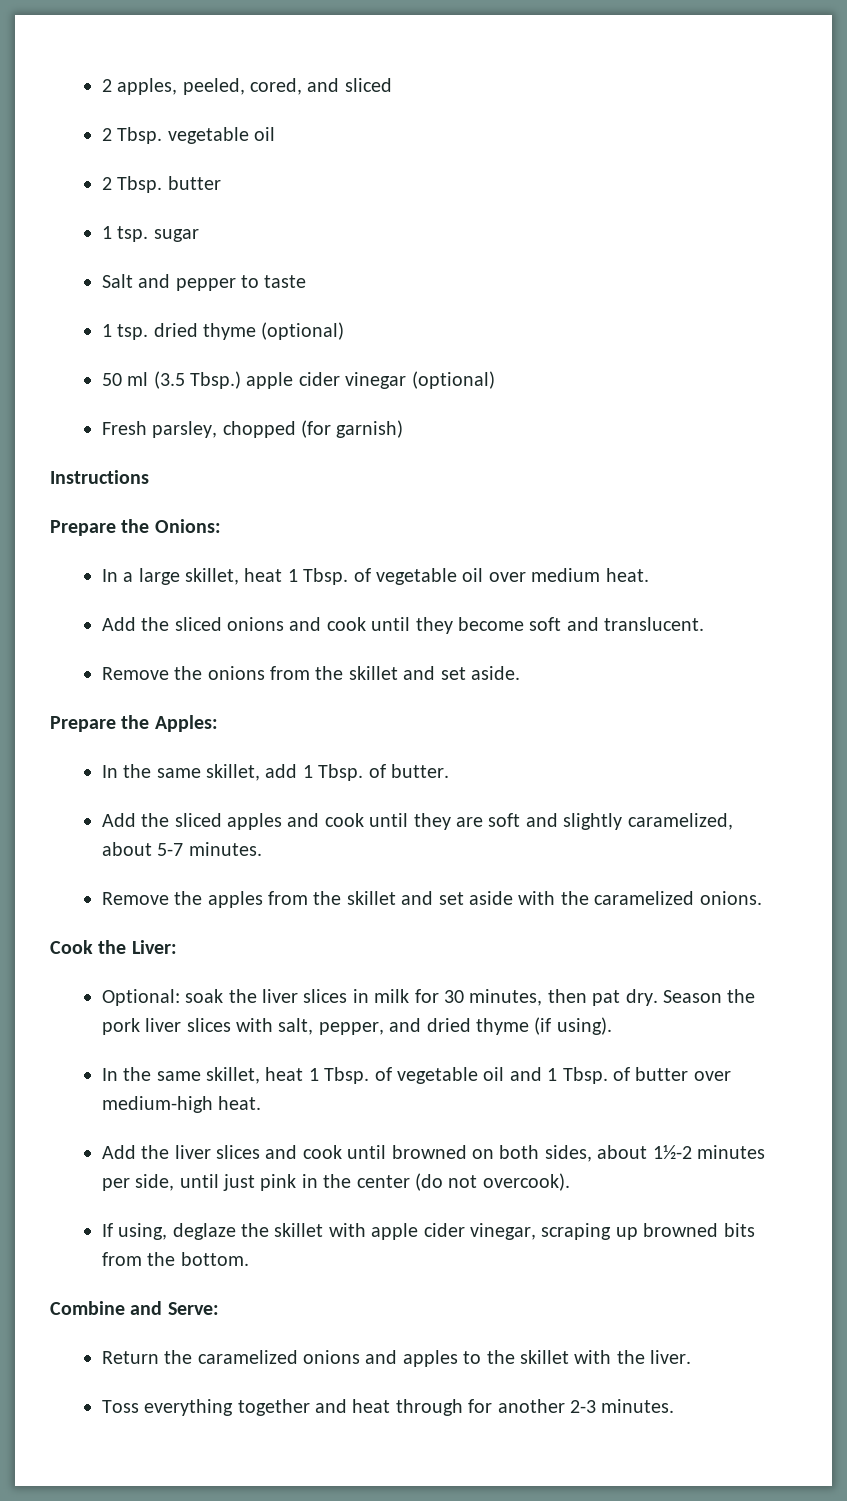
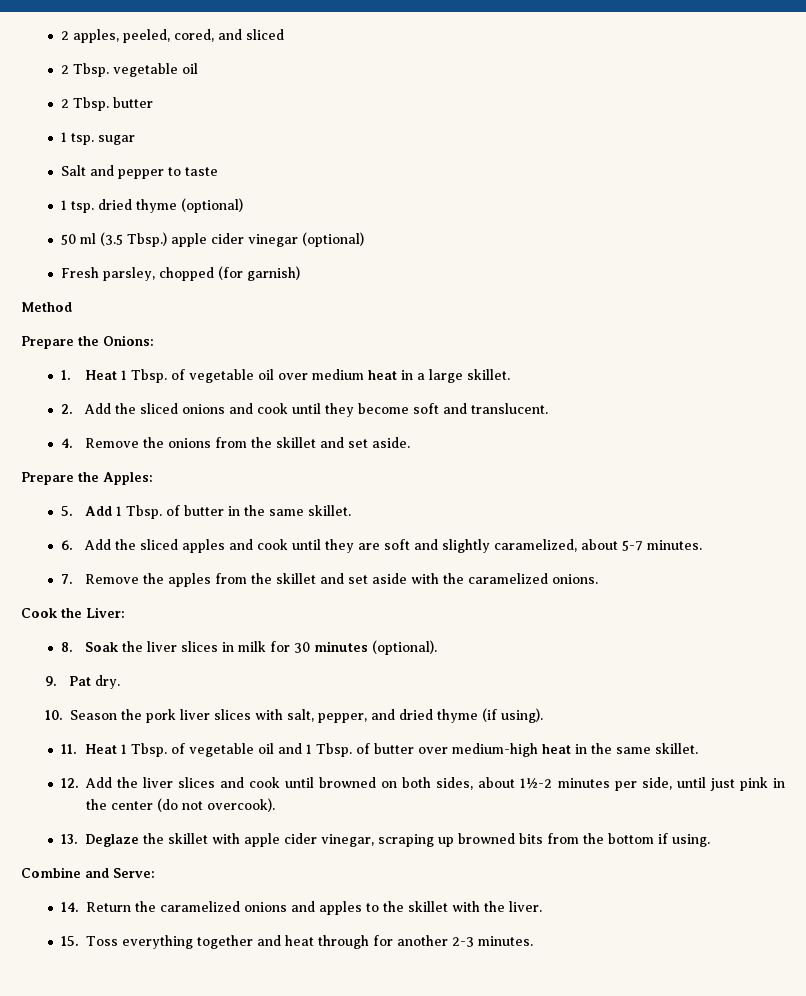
[50,470,149,484] Instructions -> [21,302,72,312] Method
[101,568,283,585] In a large skillet, heat -> [60,370,117,380] 1. Heat
[605,568,649,582] heat. // -> [367,369,510,383] [60,404,73,414] heat in a large skillet. // 2.
(705, 624) none -> [60,438,73,448] 4.
[101,764,450,781] In the same skillet, add 1 Tbsp. of butter. // -> [60,505,351,519] [60,540,73,550] 5. Add 1 Tbsp. of butter in the same skillet. // 6.
(262, 849) none -> [60,574,73,584] 7.
[101,989,224,1006] Optional: soak -> [60,642,119,652] 8. Soak
[469,989,621,1006] minutes, then pat -> [313,640,437,655] [45,676,92,686] minutes (optional). // 9. Pat
(658, 997) none -> [45,710,64,720] // 10.
[101,1067,304,1084] In the same skillet, heat -> [60,744,117,754] 11. Heat
[218,1096,262,1110] heat. // -> [541,743,698,754] [60,778,79,788] heat in the same skillet. // 12.
[101,1223,236,1240] If using, deglaze -> [60,834,139,847] 13. Deglaze
[180,1252,249,1266] bottom. -> [607,833,710,847] bottom if using.
(219, 1308) none -> [60,902,79,912] 14.
(692, 1357) none -> [60,936,79,946] 15.

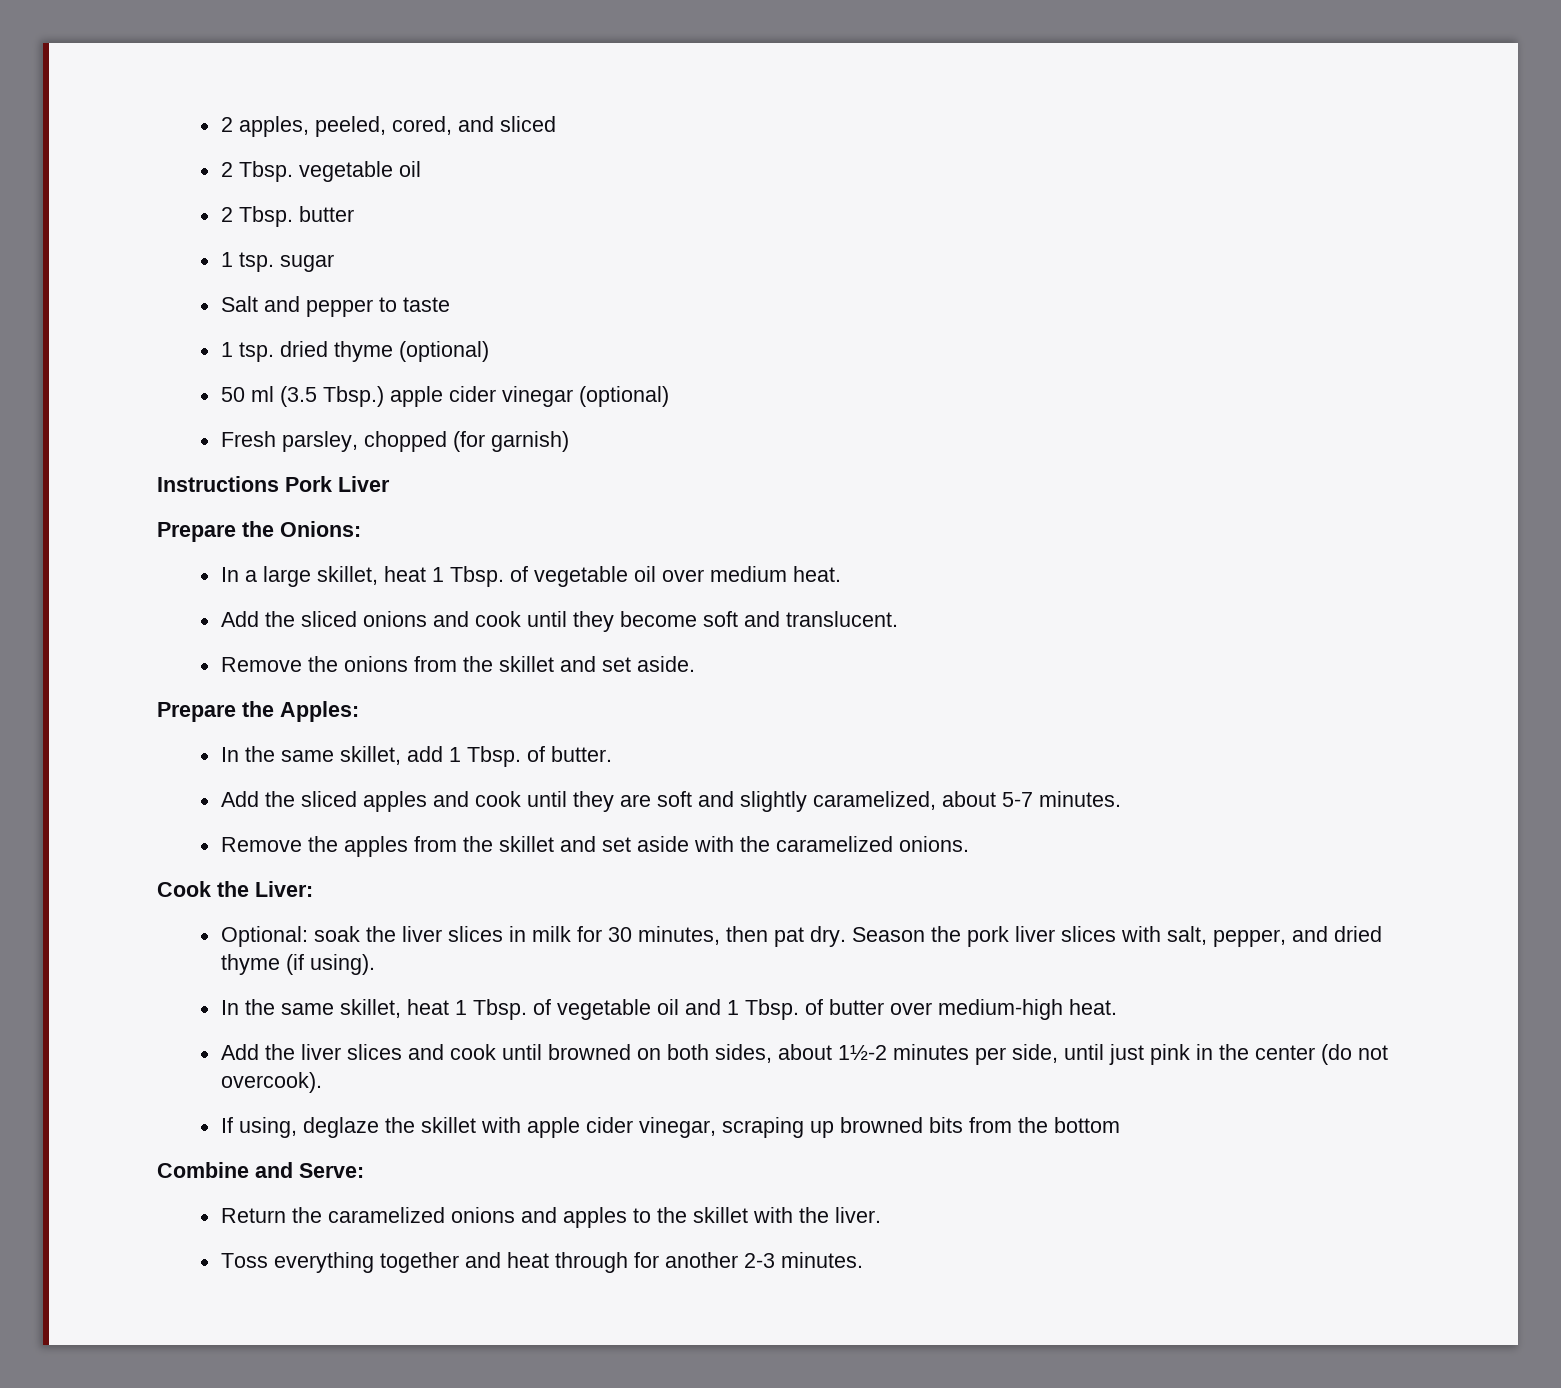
[21,302,72,312] Method -> [157,476,390,492] Instructions Pork Liver
[60,370,117,380] 1. Heat -> [220,566,426,587] In a large skillet, heat
[367,369,510,383] [60,404,73,414] heat in a large skillet. // 2. -> [792,566,841,582] heat. //
[60,438,73,448] 4. -> (898, 619) none
[60,505,351,519] [60,540,73,550] 5. Add 1 Tbsp. of butter in the same skillet. // 6. -> [220,746,612,767] In the same skillet, add 1 Tbsp. of butter. //
[60,574,73,584] 7. -> (1121, 799) none
[60,642,119,652] 8. Soak -> [220,926,360,947] Optional: soak
[313,640,437,655] [45,676,92,686] minutes (optional). // 9. Pat -> [637,926,804,947] minutes, then pat
[45,710,64,720] // 10. -> (846, 936) none
[60,744,117,754] 11. Heat -> [220,999,449,1018] In the same skillet, heat
[541,743,698,754] [60,778,79,788] heat in the same skillet. // 12. -> [1068,999,1117,1015] heat. //
[60,834,139,847] 13. Deglaze -> [220,1117,379,1138] If using, deglaze
[657,833,710,847] if using. -> (1120, 1125) none
[60,902,79,912] 14. -> (364, 1170) none
[60,936,79,946] 15. -> (881, 1215) none

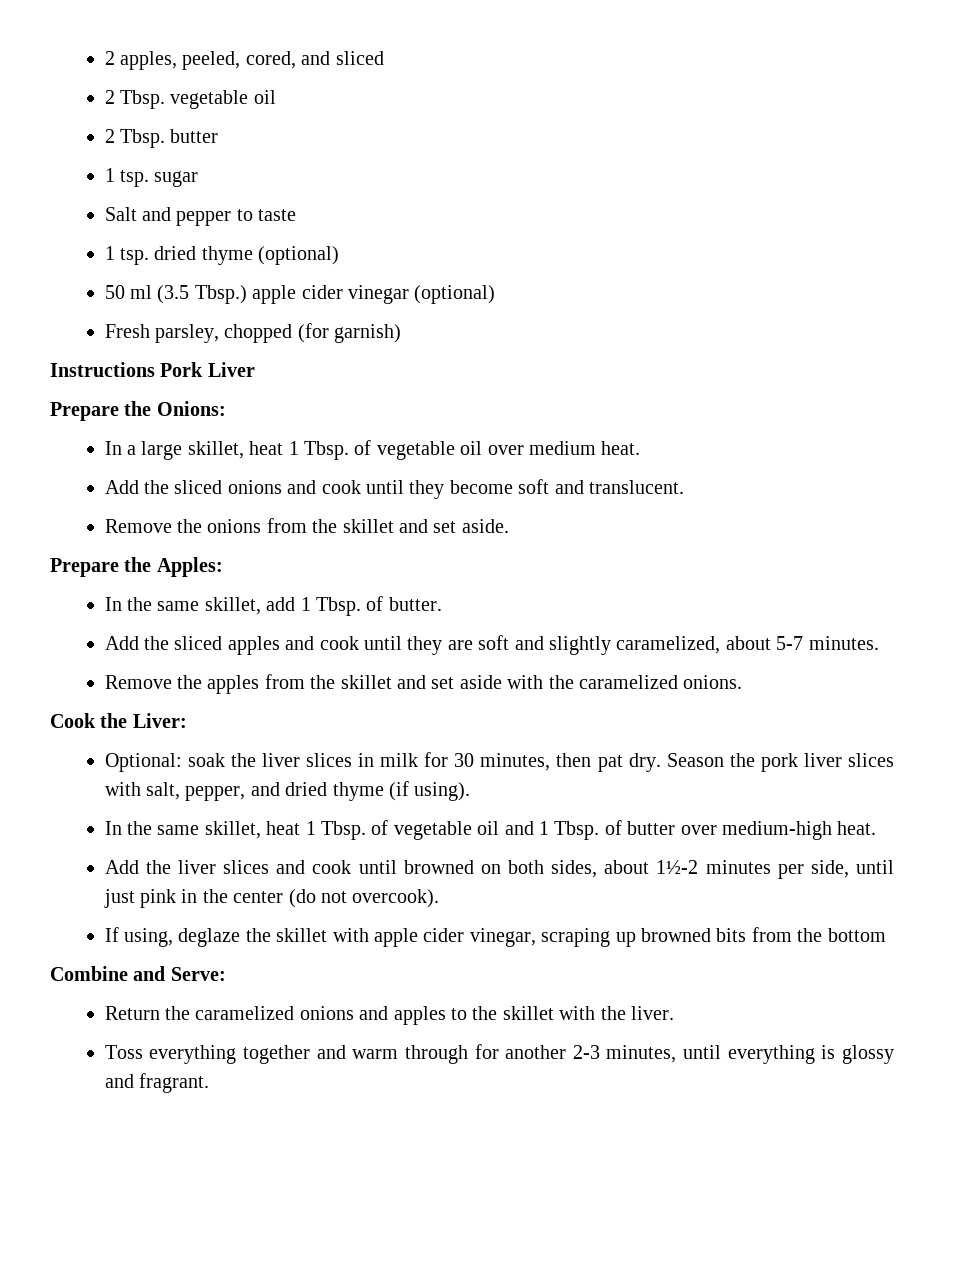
[506,1252,549,1268] heat -> [352,1049,399,1059] warm
[780,1252,863,1268] minutes. -> [606,1045,895,1064] [104,1073,210,1093] minutes, until everything is glossy and fragrant.

